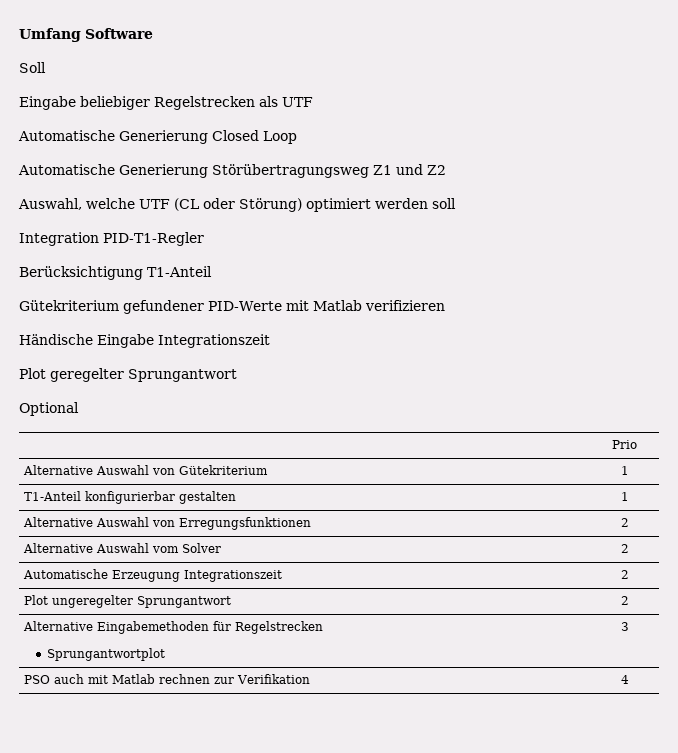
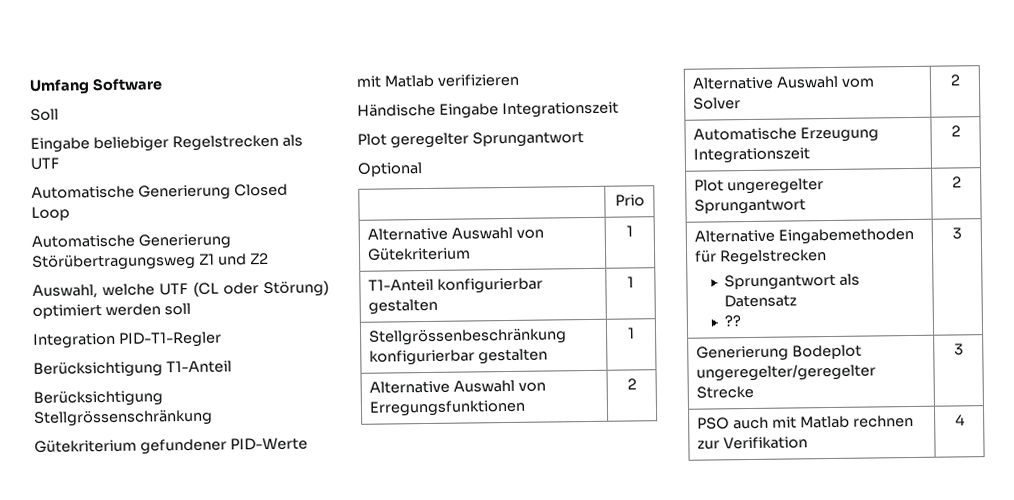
(212, 271) none -> [33,389,163,407] [33,408,213,427] // Berücksichtigung Stellgrössenschränkung
(629, 496) none -> [368,327,568,346] [369,348,549,366] [627,327,635,339] // Stellgrössenbeschränkung konfigurierbar gestalten | 1
[47,648,166,661] Sprungantwortplot -> [723,273,860,291] [723,294,797,308] [723,315,741,327] [951,227,962,240] [696,344,863,362] [696,363,877,382] [696,385,755,399] Sprungantwort als Datensatz // ?? | 3 // Generierung Bodeplot ungeregelter/geregelter Strecke

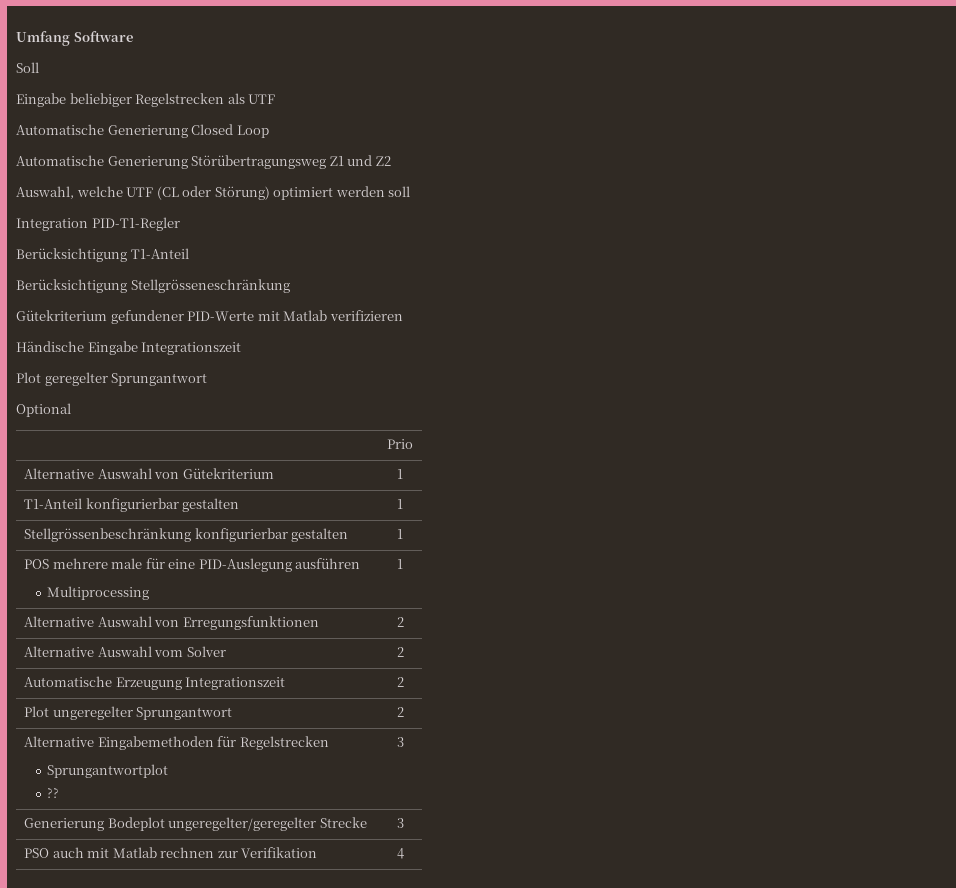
[33,408,213,427] Stellgrössenschränkung -> [130,279,290,293] Stellgrösseneschränkung
(635, 333) none -> [24,558,361,572] [47,586,150,600] [397,559,403,569] // POS mehrere male für eine PID-Auslegung ausführen // Multiprocessing | 1
[723,273,860,291] [723,294,797,308] Sprungantwort als Datensatz -> [47,764,169,778] Sprungantwortplot

